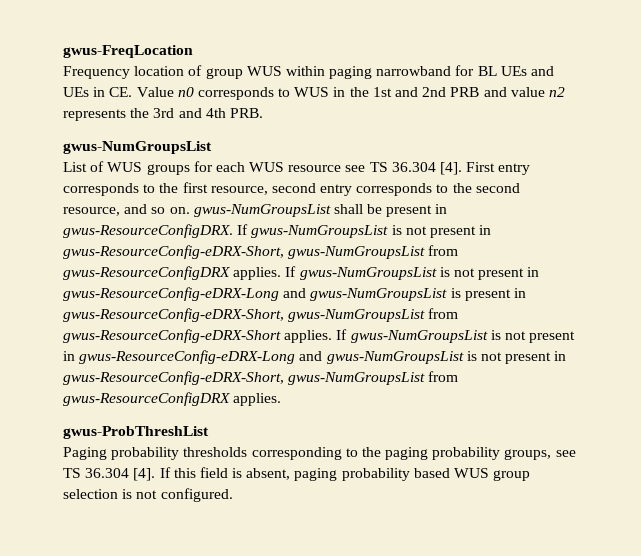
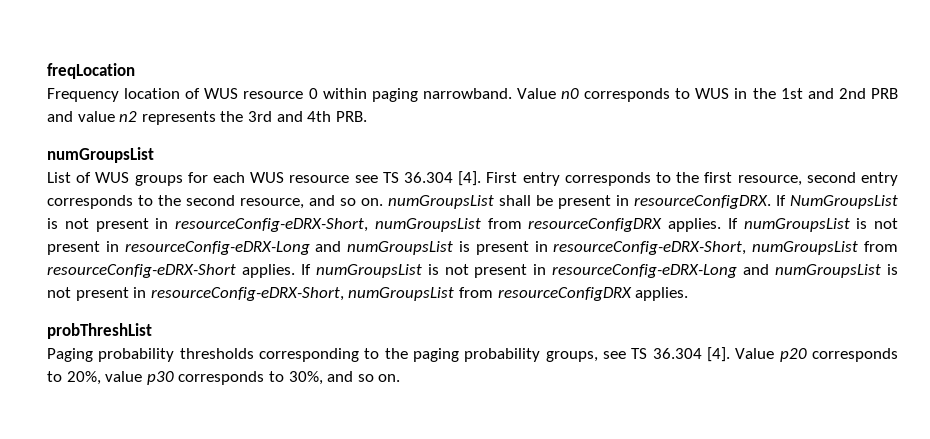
[63,45,193,58] gwus-FreqLocation -> [47,63,135,79] freqLocation
[205,65,555,79] [63,87,133,97] group WUS within paging narrowband for BL UEs and UEs in CE. -> [204,88,512,102] WUS resource 0 within paging narrowband.
[63,141,212,154] gwus-NumGroupsList -> [47,147,154,163] numGroupsList
[193,204,331,217] gwus-NumGroupsList -> [388,195,494,209] numGroupsList
[63,224,492,238] [63,245,459,259] [63,266,540,280] [63,287,526,301] [63,308,459,322] [63,329,576,343] [63,350,567,364] [63,371,459,385] [63,392,230,406] gwus-ResourceConfigDRX. If gwus-NumGroupsList is not present in gwus-ResourceConfig-eDRX-Short, gwus-NumGroupsList from gwus-ResourceConfigDRX applies. If gwus-NumGroupsList is not present in gwus-ResourceConfig-eDRX-Long and gwus-NumGroupsList is present in gwus-ResourceConfig-eDRX-Short, gwus-NumGroupsList from gwus-ResourceConfig-eDRX-Short applies. If gwus-NumGroupsList is not present in gwus-ResourceConfig-eDRX-Long and gwus-NumGroupsList is not present in gwus-ResourceConfig-eDRX-Short, gwus-NumGroupsList from gwus-ResourceConfigDRX -> [634,195,898,209] [47,218,898,232] [47,241,898,255] [47,264,899,278] [47,287,632,301] resourceConfigDRX. If NumGroupsList is not present in resourceConfig-eDRX-Short, numGroupsList from resourceConfigDRX applies. If numGroupsList is not present in resourceConfig-eDRX-Long and numGroupsList is present in resourceConfig-eDRX-Short, numGroupsList from resourceConfig-eDRX-Short applies. If numGroupsList is not present in resourceConfig-eDRX-Long and numGroupsList is not present in resourceConfig-eDRX-Short, numGroupsList from resourceConfigDRX
[63,426,209,439] gwus-ProbThreshList -> [47,323,152,339] probThreshList
[159,467,531,481] [63,488,233,502] If this field is absent, paging probability based WUS group selection is not configured. -> [735,348,899,362] [47,371,401,385] Value p20 corresponds to 20%, value p30 corresponds to 30%, and so on.

